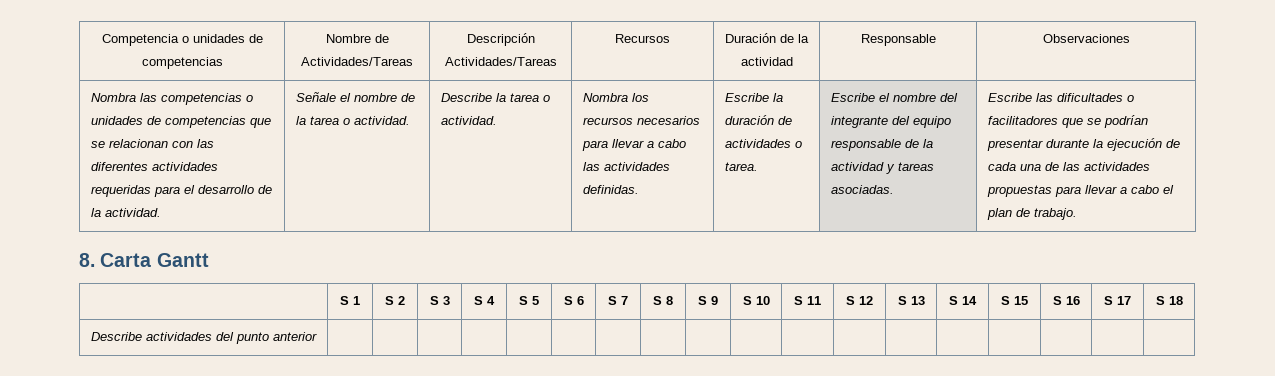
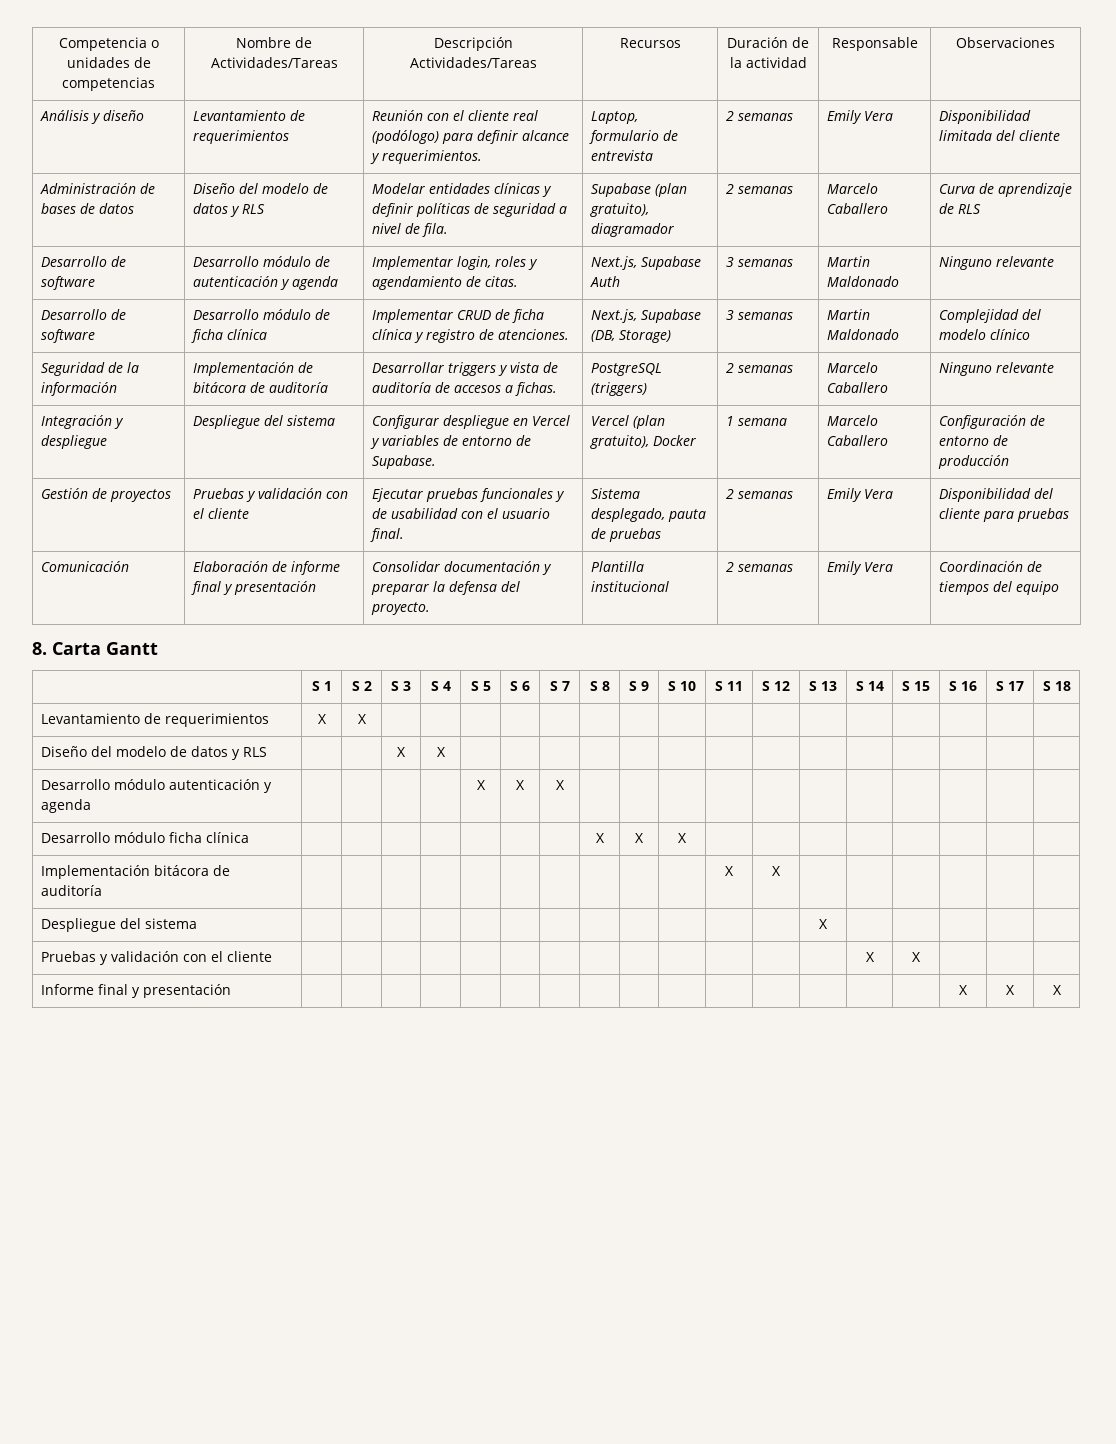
[90,93,253,105] [90,116,271,128] [90,139,214,148] [90,162,218,171] [90,185,272,197] [90,208,161,217] [295,92,415,102] [295,116,410,125] [440,93,550,102] [440,116,497,125] [582,93,649,102] [582,116,700,125] [581,139,686,151] [582,162,670,171] [582,185,639,194] [724,93,783,102] [724,115,792,125] [724,139,802,148] [724,162,758,171] [830,93,958,102] [830,116,951,128] [830,139,933,151] [830,162,934,174] [830,185,894,194] [987,93,1134,102] [987,115,1148,128] [986,138,1180,151] [987,162,1150,171] [986,185,1174,197] [986,208,1077,220] Nombra las competencias o unidades de competencias que se relacionan con las diferentes actividades requeridas para el desarrollo de la actividad. | Señale el nombre de la tarea o actividad. | Describe la tarea o actividad. | Nombra los recursos necesarios para llevar a cabo las actividades definidas. | Escribe la duración de actividades o tarea. | Escribe el nombre del integrante del equipo responsable de la actividad y tareas asociadas. | Escribe las dificultades o facilitadores que se podrían presentar durante la ejecución de cada una de las actividades propuestas para llevar a cabo el plan de trabajo. -> [39,110,144,124] [192,110,305,121] [192,130,289,144] [371,110,538,121] [371,130,569,144] [369,150,482,164] [590,111,638,124] [588,130,678,144] [590,150,653,161] [725,111,793,121] [826,110,893,124] [938,110,1031,124] [938,130,1060,141] [39,183,155,194] [40,203,134,214] [192,183,328,194] [192,203,265,217] [371,183,552,197] [371,203,567,217] [371,223,448,237] [590,183,687,197] [589,203,649,217] [590,223,674,237] [725,184,793,194] [826,183,878,194] [826,203,888,214] [938,183,1072,197] [938,203,981,214] [40,256,126,267] [40,276,95,290] [192,256,330,267] [192,276,338,290] [371,256,538,270] [371,276,518,290] [590,256,701,270] [589,276,620,287] [725,257,793,267] [826,256,870,267] [826,276,899,287] [938,256,1054,270] [40,309,126,320] [40,329,95,343] [192,309,330,320] [190,329,267,343] [371,309,544,323] [371,329,569,343] [590,309,701,323] [590,330,671,343] [725,310,793,320] [826,309,870,320] [826,329,899,340] [938,309,1041,323] [938,329,1030,340] [40,362,139,376] [40,382,117,396] [192,362,313,376] [192,382,328,393] [371,362,558,376] [371,382,557,396] [590,363,662,376] [590,382,647,396] [725,363,793,373] [826,362,878,373] [826,382,888,393] [938,362,1054,376] [40,415,124,429] [40,435,107,449] [192,415,335,429] [371,415,570,429] [369,435,531,449] [371,455,436,469] [590,415,665,429] [589,435,696,449] [725,416,787,426] [826,415,878,426] [826,435,888,446] [938,415,1045,429] [938,435,1008,446] [937,455,1009,469] [40,488,171,502] [192,488,348,502] [192,508,249,519] [371,488,565,502] [371,508,550,519] [369,528,404,542] [590,488,640,499] [590,508,706,522] [590,528,661,542] [725,489,793,499] [826,488,893,502] [938,488,1053,502] [938,508,1069,522] [40,561,129,572] [192,561,340,575] [190,581,316,595] [371,561,552,575] [370,581,520,595] [370,602,430,615] [590,561,644,572] [590,581,669,592] [725,562,793,572] [826,561,893,575] [938,561,1042,572] [938,581,1059,595] Análisis y diseño | Levantamiento de requerimientos | Reunión con el cliente real (podólogo) para definir alcance y requerimientos. | Laptop, formulario de entrevista | 2 semanas | Emily Vera | Disponibilidad limitada del cliente // Administración de bases de datos | Diseño del modelo de datos y RLS | Modelar entidades clínicas y definir políticas de seguridad a nivel de fila. | Supabase (plan gratuito), diagramador | 2 semanas | Marcelo Caballero | Curva de aprendizaje de RLS // Desarrollo de software | Desarrollo módulo de autenticación y agenda | Implementar login, roles y agendamiento de citas. | Next.js, Supabase Auth | 3 semanas | Martin Maldonado | Ninguno relevante // Desarrollo de software | Desarrollo módulo de ficha clínica | Implementar CRUD de ficha clínica y registro de atenciones. | Next.js, Supabase (DB, Storage) | 3 semanas | Martin Maldonado | Complejidad del modelo clínico // Seguridad de la información | Implementación de bitácora de auditoría | Desarrollar triggers y vista de auditoría de accesos a fichas. | PostgreSQL (triggers) | 2 semanas | Marcelo Caballero | Ninguno relevante // Integración y despliegue | Despliegue del sistema | Configurar despliegue en Vercel y variables de entorno de Supabase. | Vercel (plan gratuito), Docker | 1 semana | Marcelo Caballero | Configuración de entorno de producción // Gestión de proyectos | Pruebas y validación con el cliente | Ejecutar pruebas funcionales y de usabilidad con el usuario final. | Sistema desplegado, pauta de pruebas | 2 semanas | Emily Vera | Disponibilidad del cliente para pruebas // Comunicación | Elaboración de informe final y presentación | Consolidar documentación y preparar la defensa del proyecto. | Plantilla institucional | 2 semanas | Emily Vera | Coordinación de tiempos del equipo
[90,332,317,344] Describe actividades del punto anterior | | | | | | | | | | | | | | | | | | -> [40,713,269,727] [317,714,327,724] [357,714,367,724] [40,746,267,760] [397,747,406,757] [436,747,446,757] [40,779,272,793] [40,799,91,813] [476,780,486,790] [516,780,525,790] [555,780,565,790] [40,832,249,843] [595,833,605,843] [635,833,644,843] [678,833,687,843] [40,865,230,879] [40,885,102,896] [725,866,734,876] [772,866,781,876] [40,918,197,932] [819,919,828,929] [40,951,272,965] [865,952,875,962] [912,952,921,962] [40,984,231,998] [959,985,968,995] [1006,985,1015,995] [1052,985,1062,995] Levantamiento de requerimientos | X | X | | | | | | | | | | | | | | | | // Diseño del modelo de datos y RLS | | | X | X | | | | | | | | | | | | | | // Desarrollo módulo autenticación y agenda | | | | | X | X | X | | | | | | | | | | | // Desarrollo módulo ficha clínica | | | | | | | | X | X | X | | | | | | | | // Implementación bitácora de auditoría | | | | | | | | | | | X | X | | | | | | // Despliegue del sistema | | | | | | | | | | | | | X | | | | | // Pruebas y validación con el cliente | | | | | | | | | | | | | | X | X | | | // Informe final y presentación | | | | | | | | | | | | | | | | X | X | X

